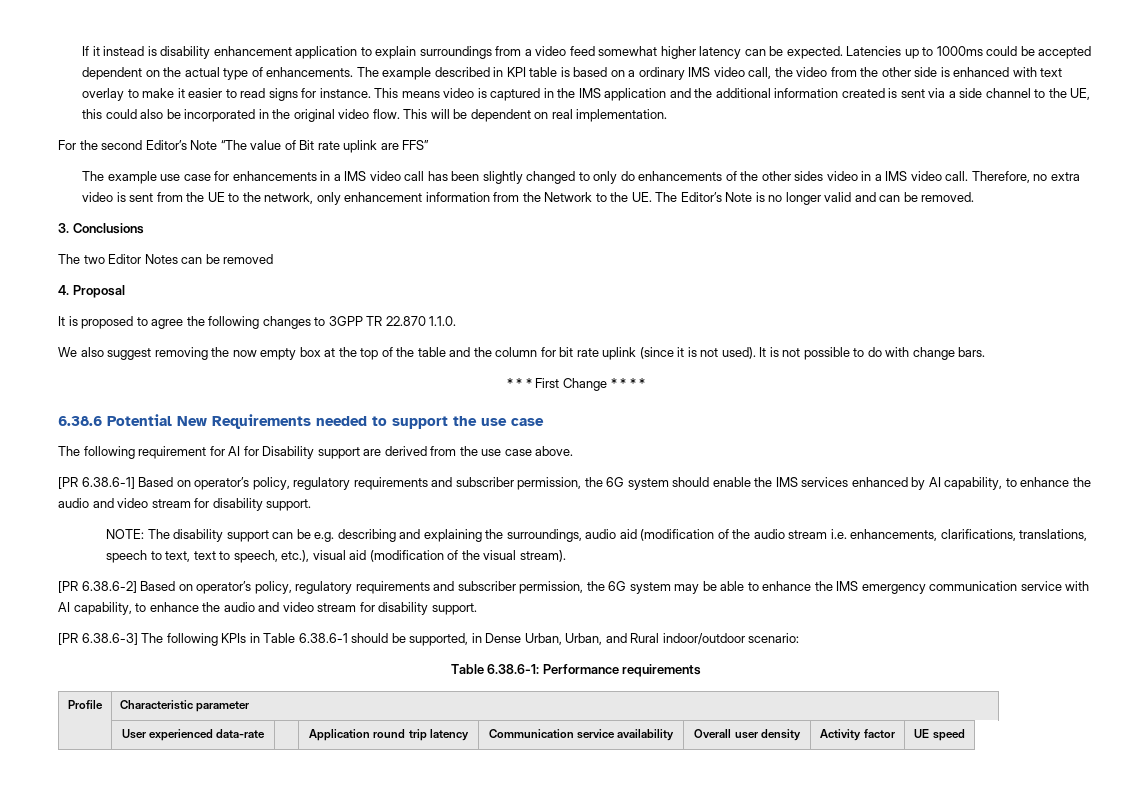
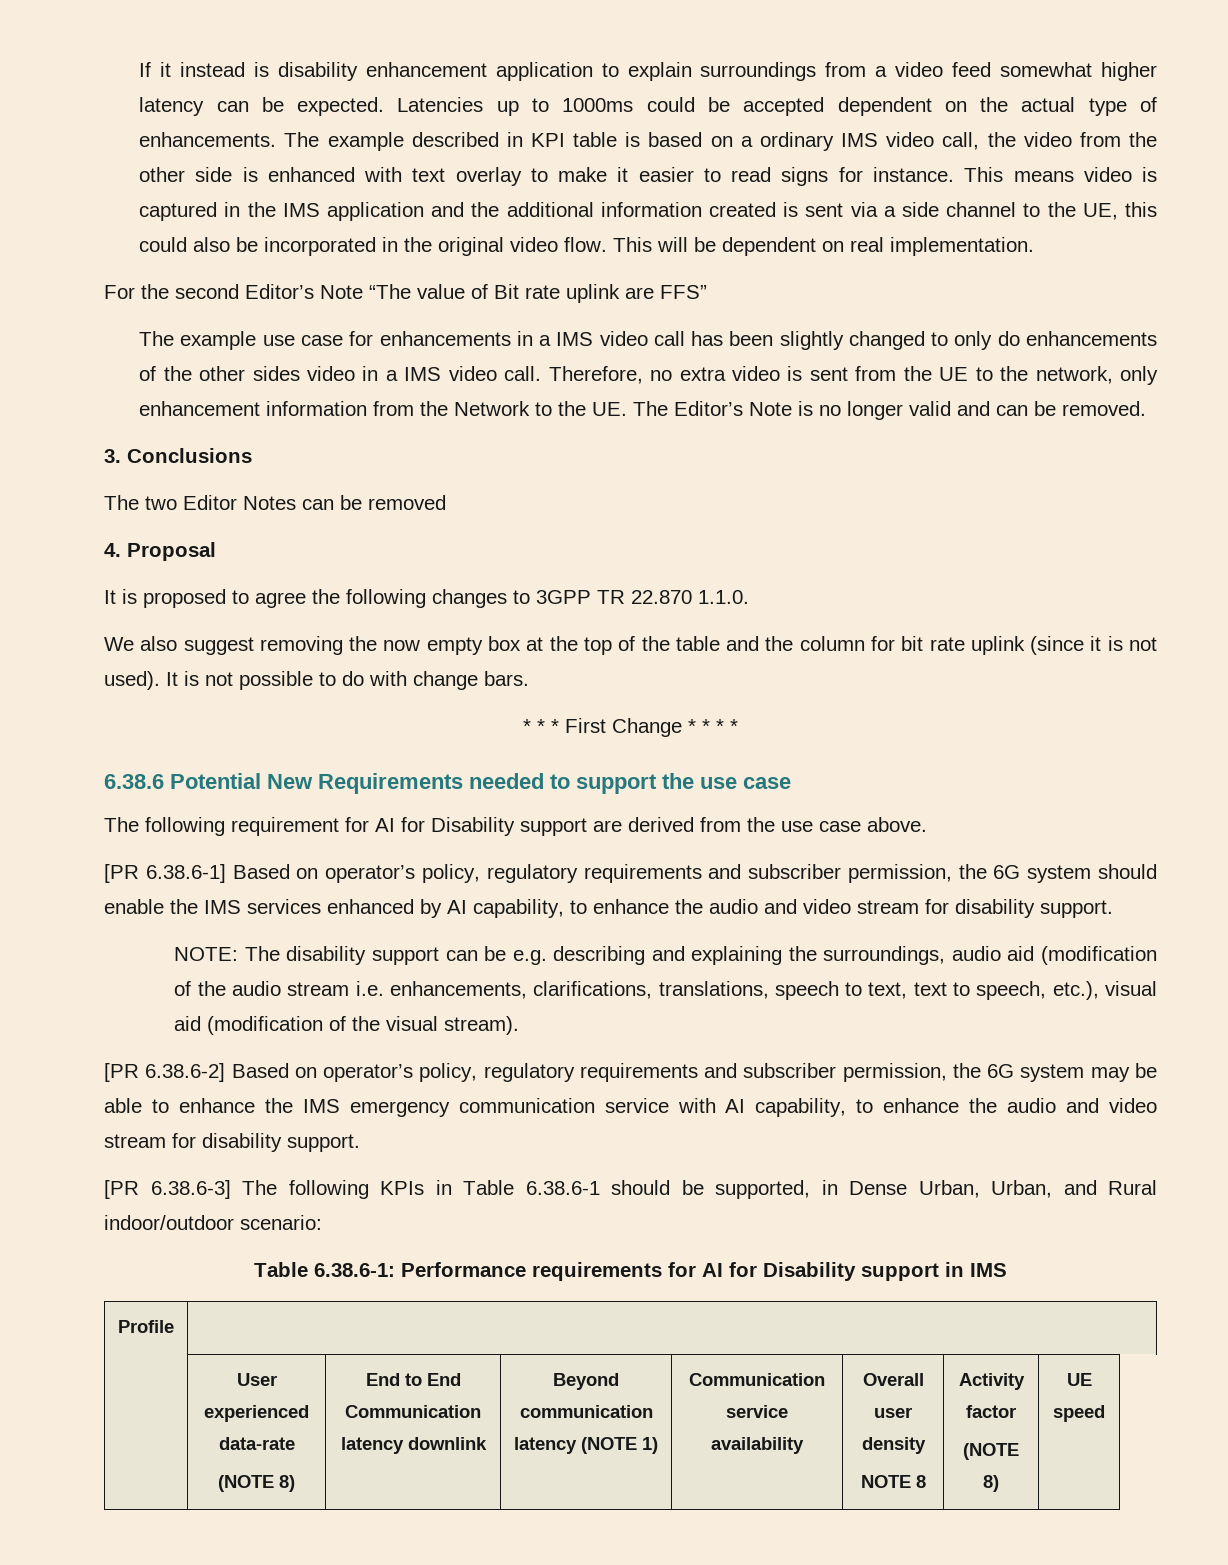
(702, 670) none -> [668,1262,1007,1281] for AI for Disability support in IMS
[120,700,250,712] Characteristic parameter -> (174, 1326) none
[309,729,469,741] | | Application round trip latency -> [218,1475,295,1492] [365,1373,461,1386] [345,1405,481,1418] [340,1437,487,1454] [553,1373,619,1390] [519,1405,653,1418] [514,1437,658,1454] // (NOTE 8) | End to End Communication latency downlink | Beyond communication latency (NOTE 1)
(801, 735) none -> [860,1475,926,1488] // NOTE 8
(895, 733) none -> [963,1443,1019,1460] [983,1475,999,1492] // (NOTE 8)

